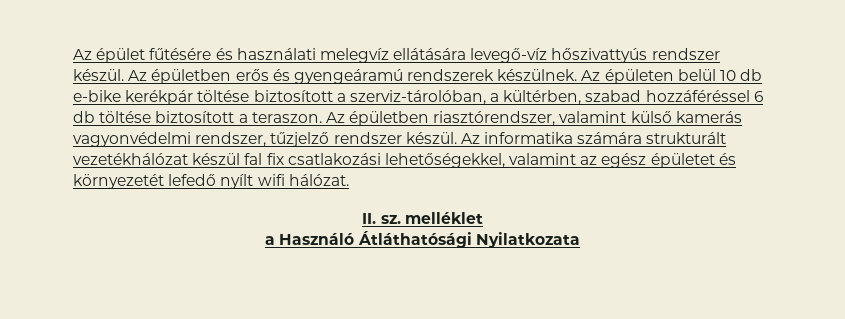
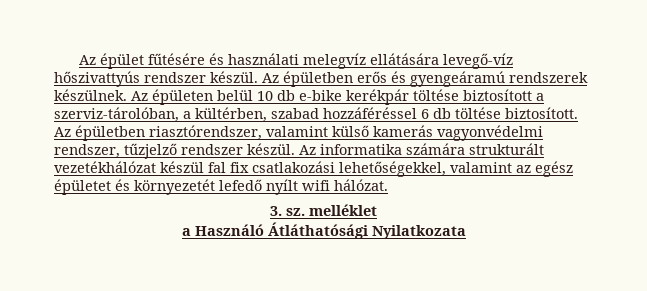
[155,111,322,123] biztosított a teraszon. -> [505,107,578,119] biztosított.
[362,213,377,224] II. -> [270,206,282,216] 3.

